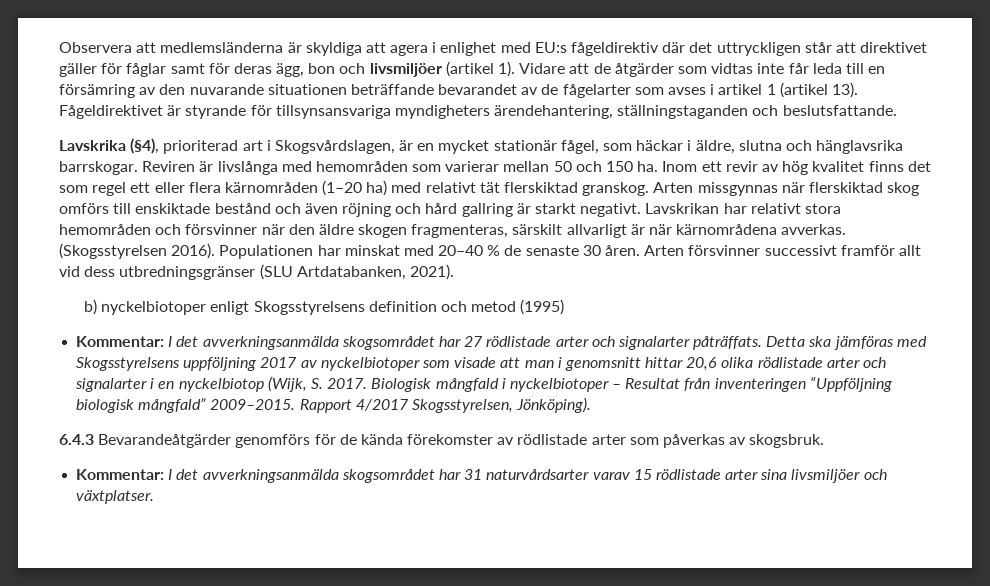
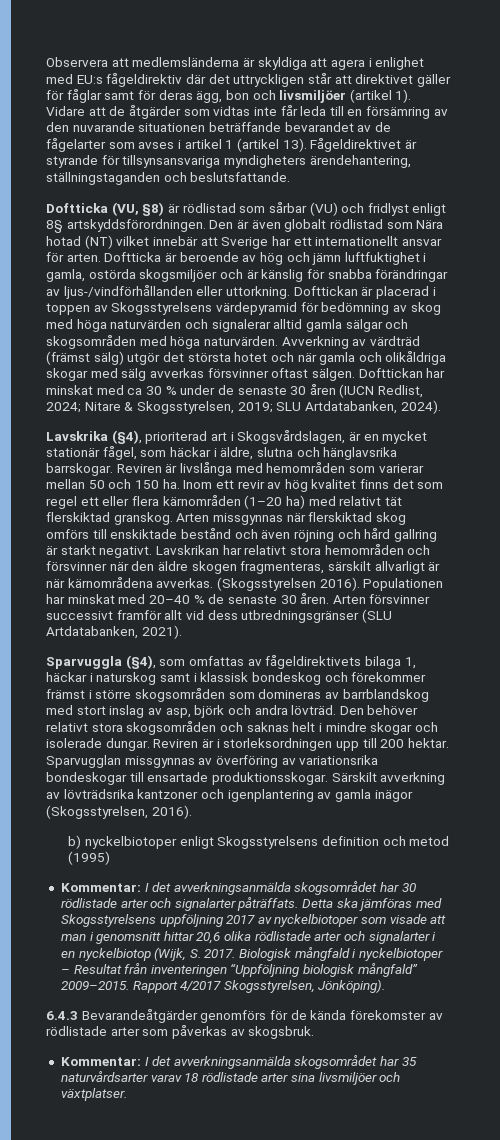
(897, 110) none -> [46,202,447,216] [46,219,444,233] [46,235,442,249] [46,252,427,265] [46,269,449,282] [46,285,436,299] [46,302,441,315] [46,319,409,332] [46,335,420,349] [46,351,447,365] [46,368,446,381] [46,384,424,398] [46,400,441,414] // Doftticka (VU, §8) är rödlistad som sårbar (VU) och fridlyst enligt 8§ artskyddsförordningen. Den är även globalt rödlistad som Nära hotad (NT) vilket innebär att Sverige har ett internationellt ansvar för arten. Doftticka är beroende av hög och jämn luftfuktighet i gamla, ostörda skogsmiljöer och är känslig för snabba förändringar av ljus-/vindförhållanden eller uttorkning. Dofttickan är placerad i toppen av Skogsstyrelsens värdepyramid för bedömning av skog med höga naturvärden och signalerar alltid gamla sälgar och skogsområden med höga naturvärden. Avverkning av värdträd (främst sälg) utgör det största hotet och när gamla och olikåldriga skogar med sälg avverkas försvinner oftast sälgen. Dofttickan har minskat med ca 30 % under de senaste 30 åren (IUCN Redlist, 2024; Nitare & Skogsstyrelsen, 2019; SLU Artdatabanken, 2024).
(454, 272) none -> [46,655,416,669] [46,672,427,685] [46,688,429,702] [46,705,419,718] [46,721,438,735] [46,738,449,751] [46,755,379,768] [46,772,446,785] [46,789,413,802] [46,805,192,819] // Sparvuggla (§4), som omfattas av fågeldirektivets bilaga 1, häckar i naturskog samt i klassisk bondeskog och förekommer främst i större skogsområden som domineras av barrblandskog med stort inslag av asp, björk och andra lövträd. Den behöver relativt stora skogsområden och saknas helt i mindre skogar och isolerade dungar. Reviren är i storleksordningen upp till 200 hektar. Sparvugglan missgynnas av överföring av variationsrika bondeskogar till ensartade produktionsskogar. Särskilt avverkning av lövträdsrika kantzoner och igenplantering av gamla inägor (Skogsstyrelsen, 2016).
[464,336,484,347] 27 -> [401,883,416,892] 30
[464,469,483,480] 31 -> [401,1057,417,1066] 35
[633,469,652,480] 15 -> [184,1073,200,1082] 18

